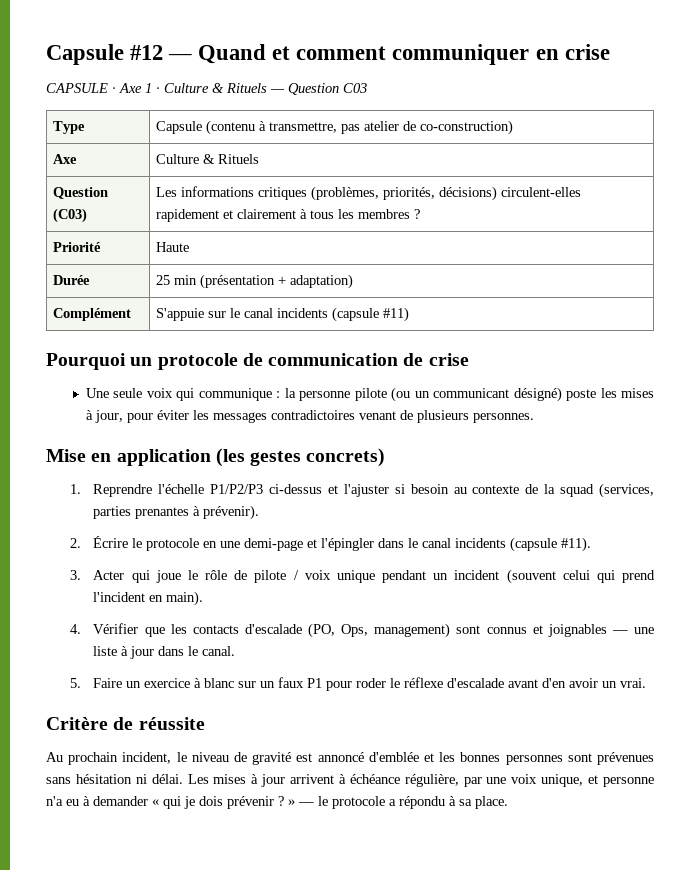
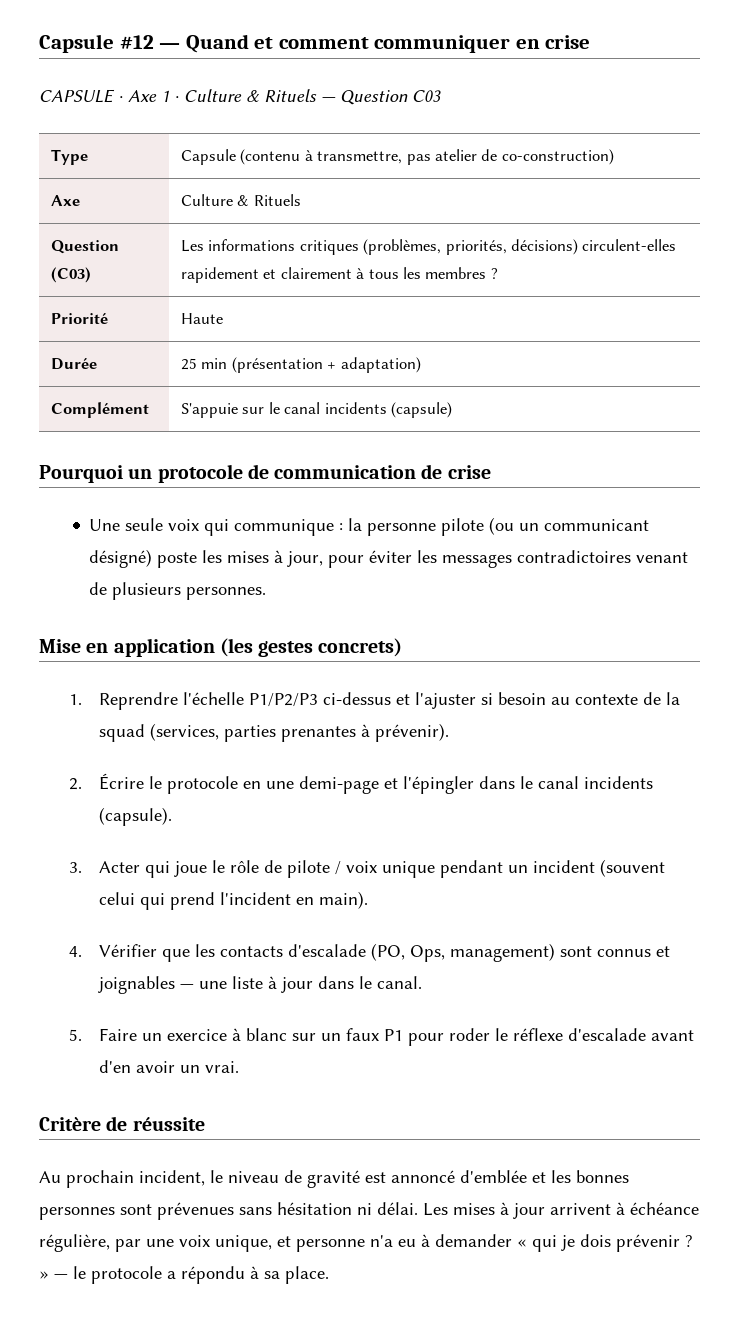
[332,307,410,322] (capsule #11) -> [391,402,453,418] (capsule)
[510,537,592,552] (capsule #11). -> [98,807,172,826] (capsule).

